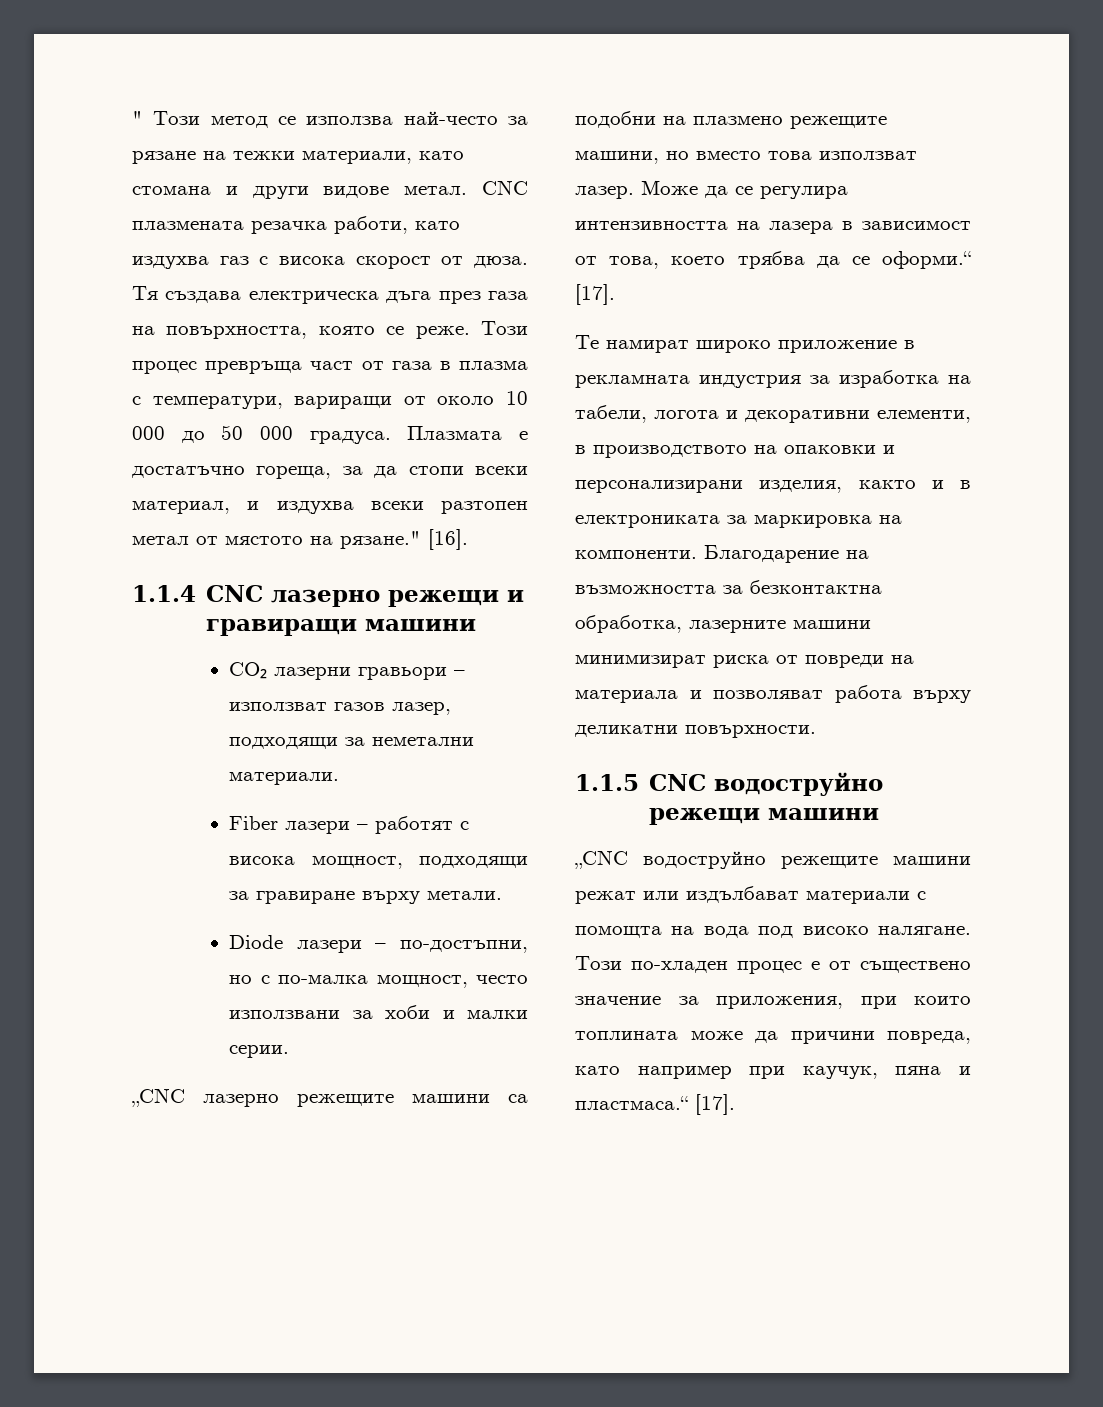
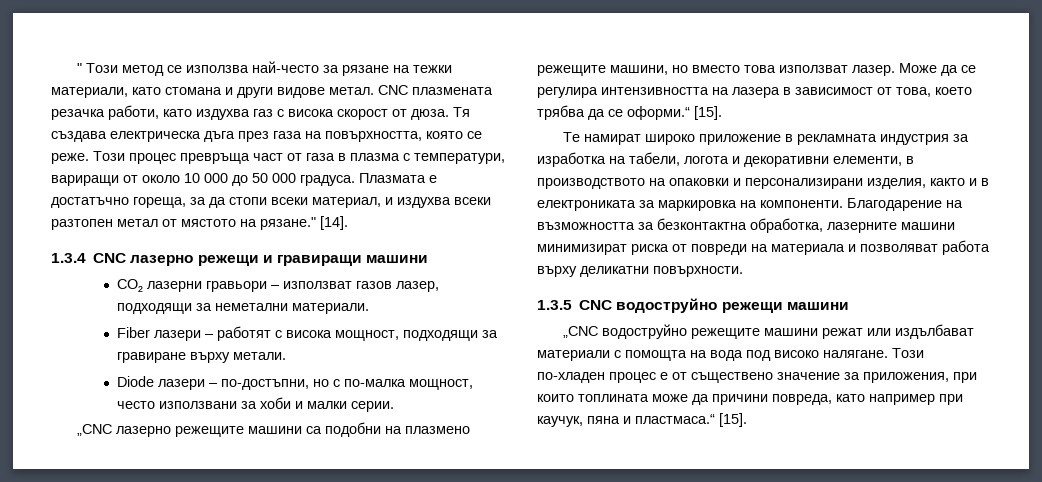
[428,529,468,550] [132,585,196,602] [16]. // 1.1.4 -> [320,216,348,230] [51,253,86,263] [14]. // 1.3.4
[575,284,615,305] [17]. -> [694,106,722,120] [15].
[575,774,639,791] 1.1.5 -> [537,300,572,310] 1.3.5
[695,1094,735,1115] [17]. -> [719,413,747,427] [15].

